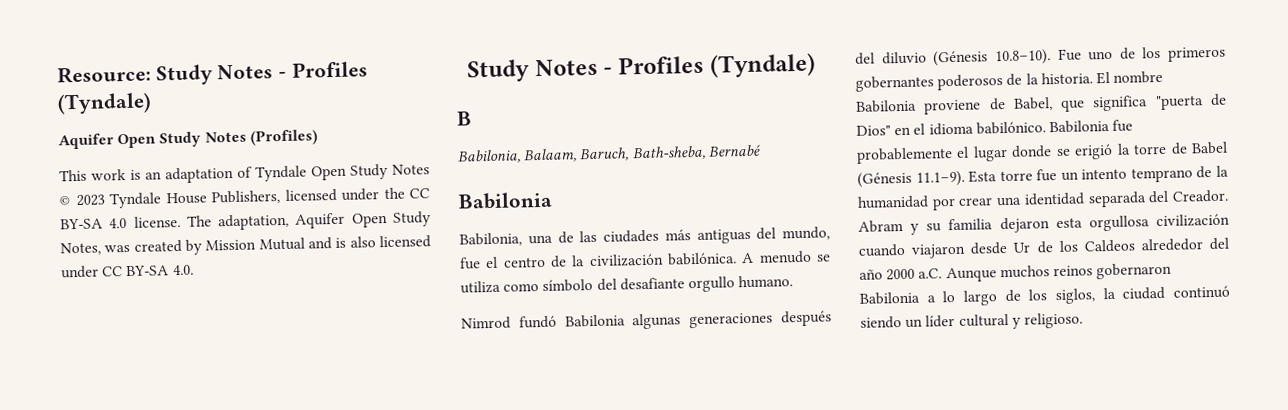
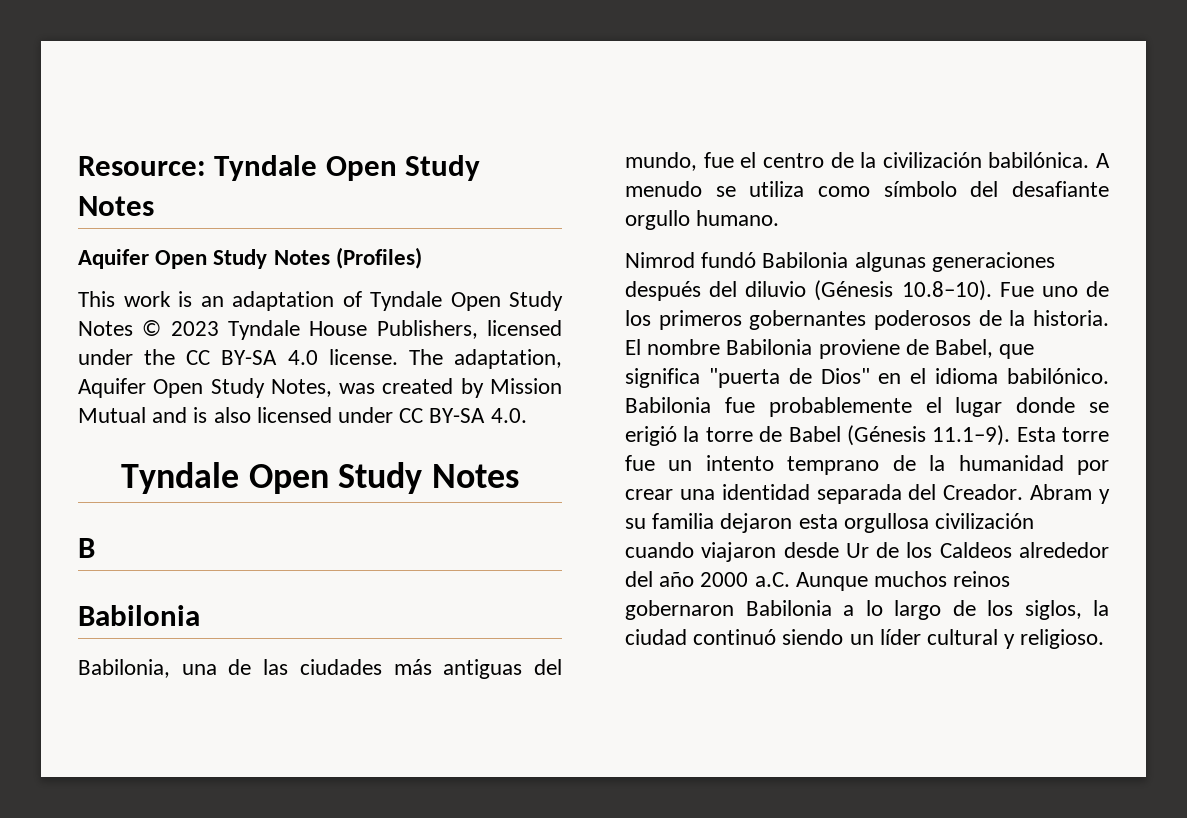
[155,61,368,86] [57,92,152,115] Study Notes - Profiles (Tyndale) -> [214,155,481,181] [78,196,154,216] Tyndale Open Study Notes
[467,52,816,83] [457,111,472,126] [457,144,761,164] Study Notes - Profiles (Tyndale) // B // Babilonia, Balaam, Baruch, Bath-sheba, Bernabé -> [120,462,520,494] [78,538,95,558] Tyndale Open Study Notes // B

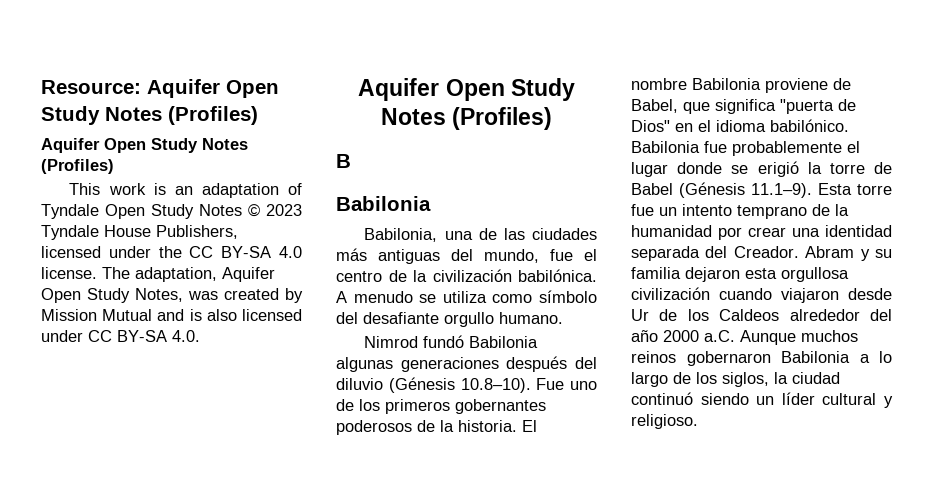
[214,155,481,181] [78,196,154,216] Tyndale Open Study Notes -> [147,79,279,98] [41,106,258,125] Aquifer Open Study Notes (Profiles)
[120,462,520,494] Tyndale Open Study Notes -> [358,78,575,101] [380,107,553,130] Aquifer Open Study Notes (Profiles)

